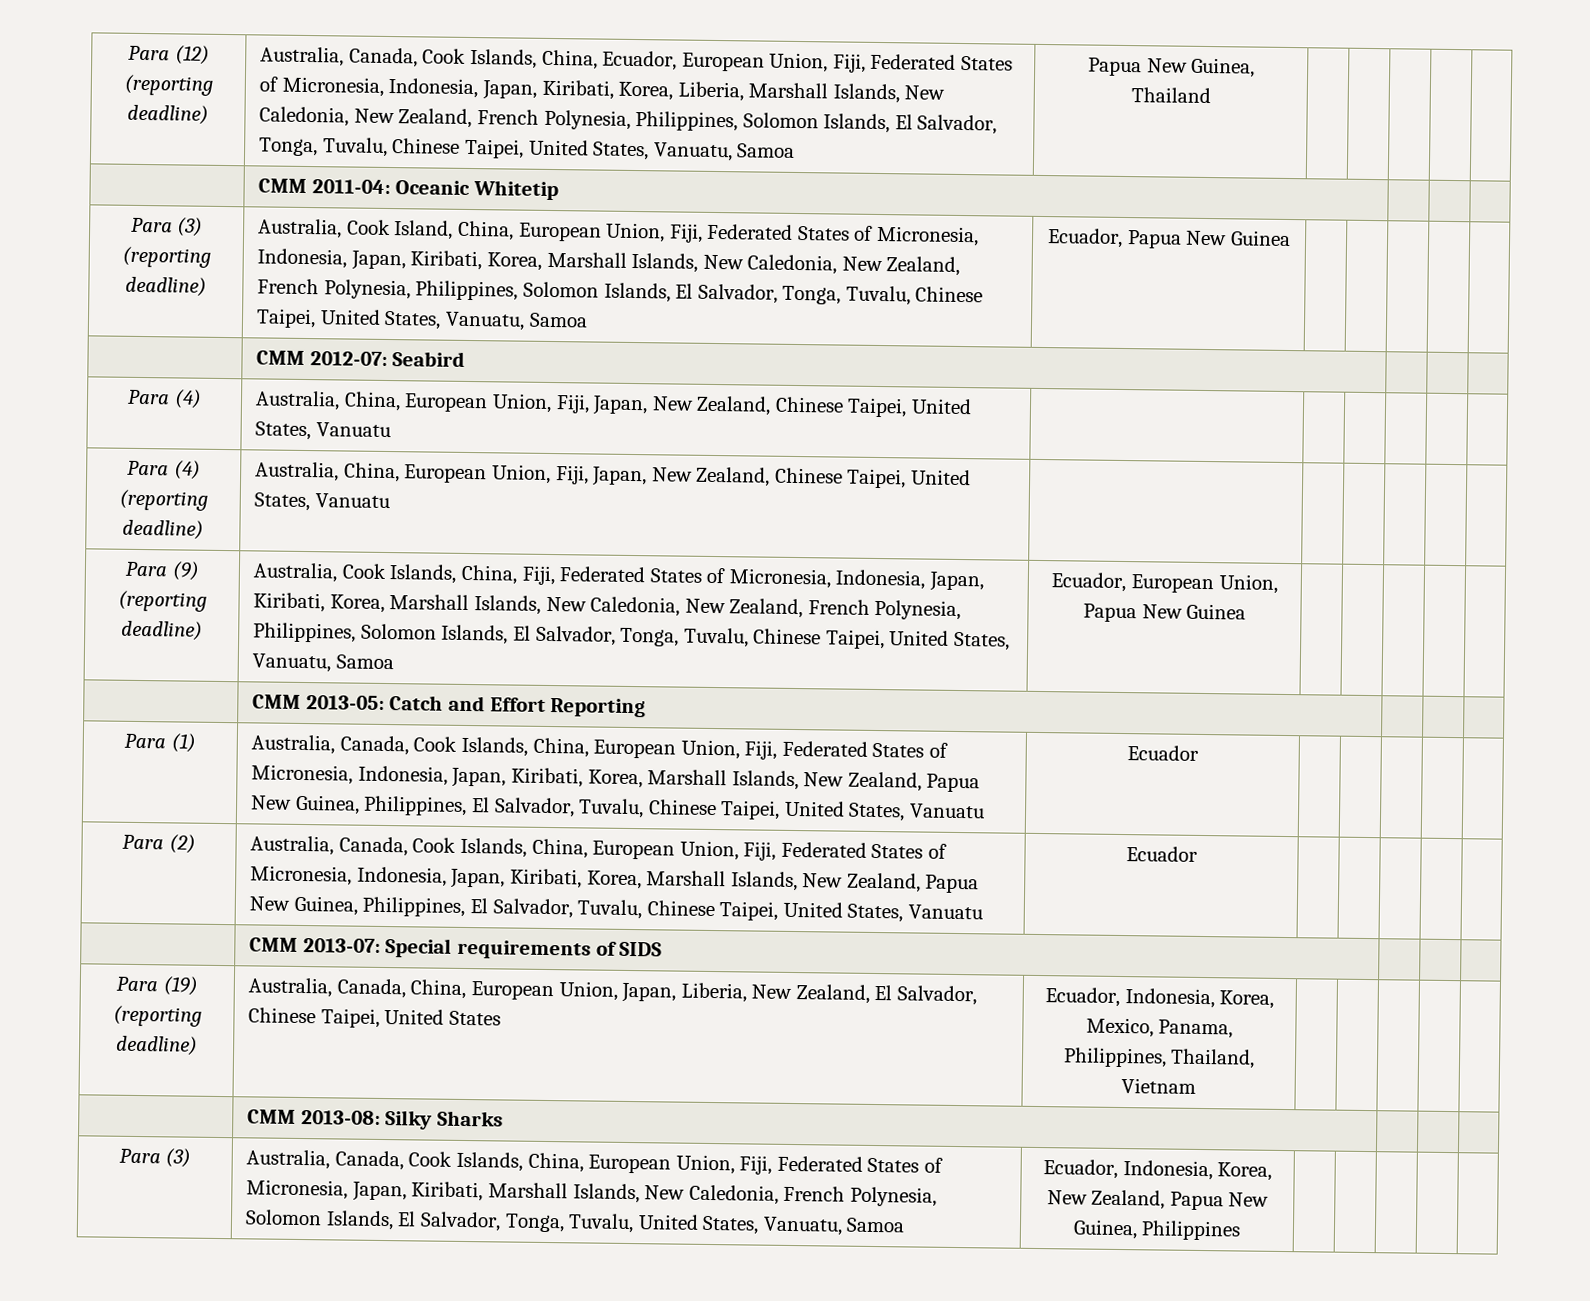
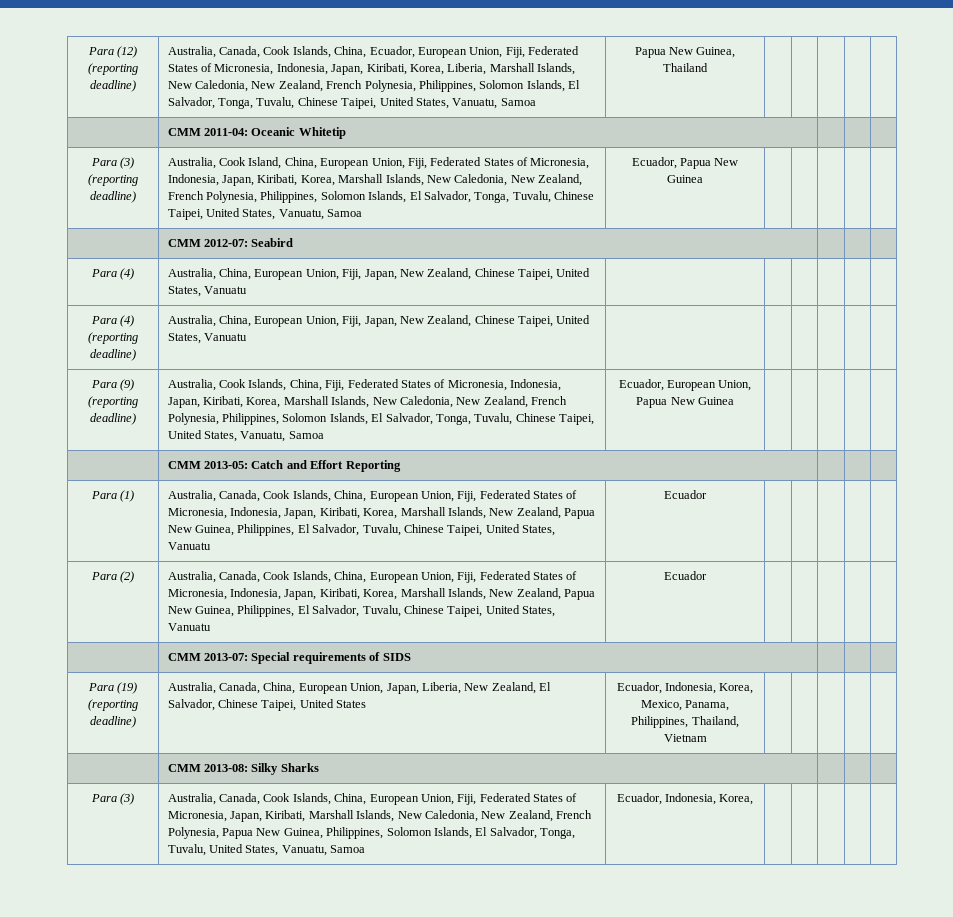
[783,1185,937,1207] French Polynesia, -> [481,810,593,822] [167,827,384,839] New Zealand, French Polynesia, Papua New Guinea, Philippines,
[1046,1189,1270,1211] [1072,1219,1242,1241] New Zealand, Papua New Guinea, Philippines -> (754, 799) none

